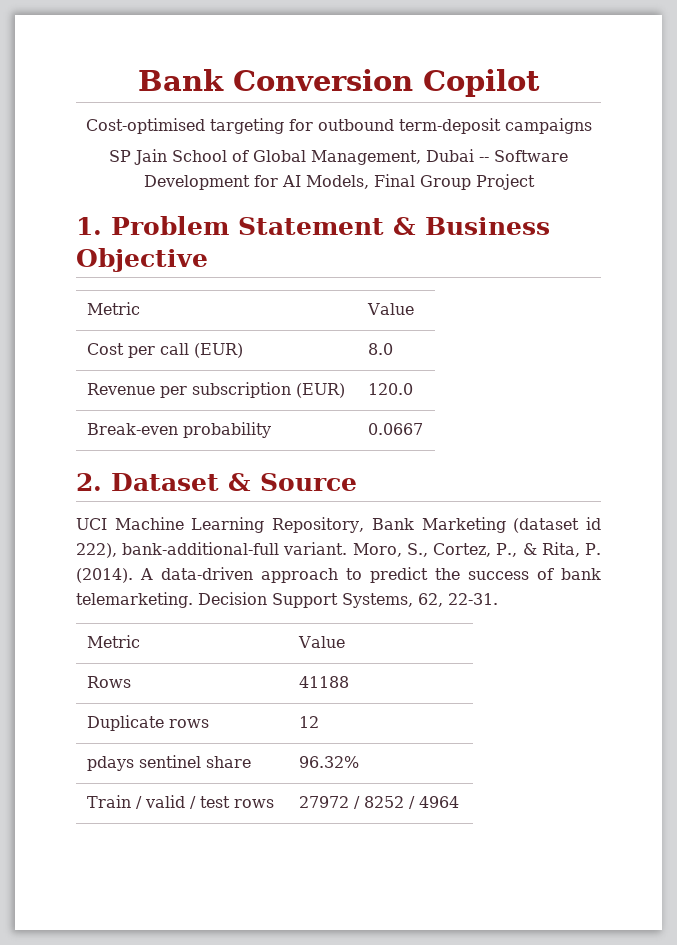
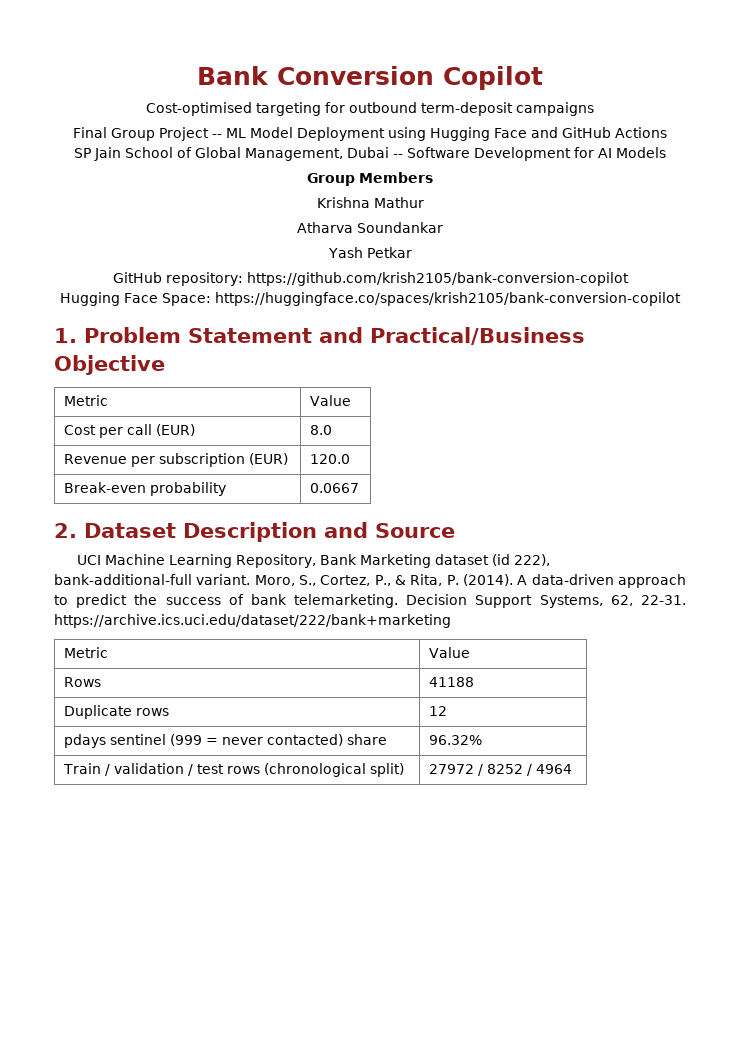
(592, 126) none -> [72,127,668,141] // Final Group Project -- ML Model Deployment using Hugging Face and GitHub Actions
[305,174,535,190] Models, Final Group Project -> [616,147,666,158] [307,172,433,186] [316,197,424,208] [297,222,443,233] [327,247,412,258] [112,272,629,286] [60,292,681,306] Models // Group Members // Krishna Mathur // Atharva Soundankar // Yash Petkar // GitHub repository: https://github.com/krish2105/bank-conversion-copilot // Hugging Face Space: https://huggingface.co/spaces/krish2105/bank-conversion-copilot
[393,217,550,235] & Business -> [319,327,585,345] and Practical/Business
[228,473,251,491] & -> [183,522,368,542] Description and
[513,517,601,533] (dataset id -> [434,554,510,566] dataset (id
(498, 599) none -> [54,614,451,628] https://archive.ics.uci.edu/dataset/222/bank+marketing
(201, 761) none -> [169,734,343,746] (999 = never contacted)
[144,795,185,808] valid -> [113,763,184,774] validation
(274, 803) none -> [263,763,404,777] (chronological split)

